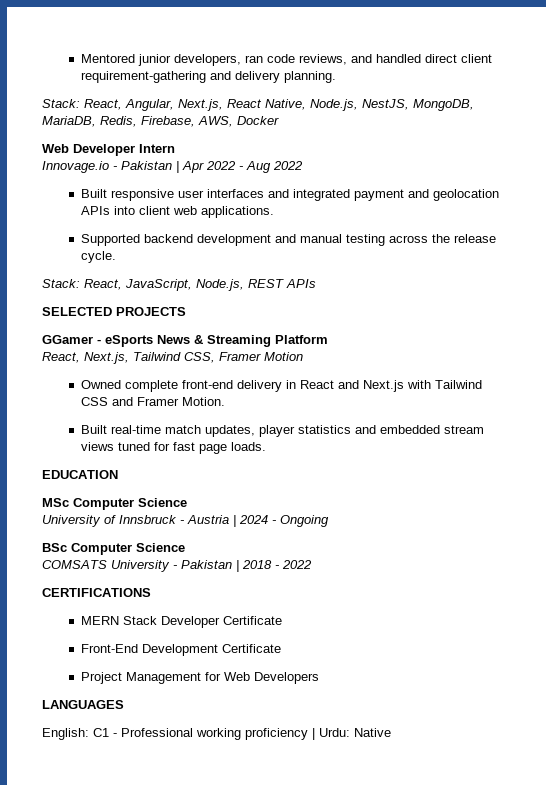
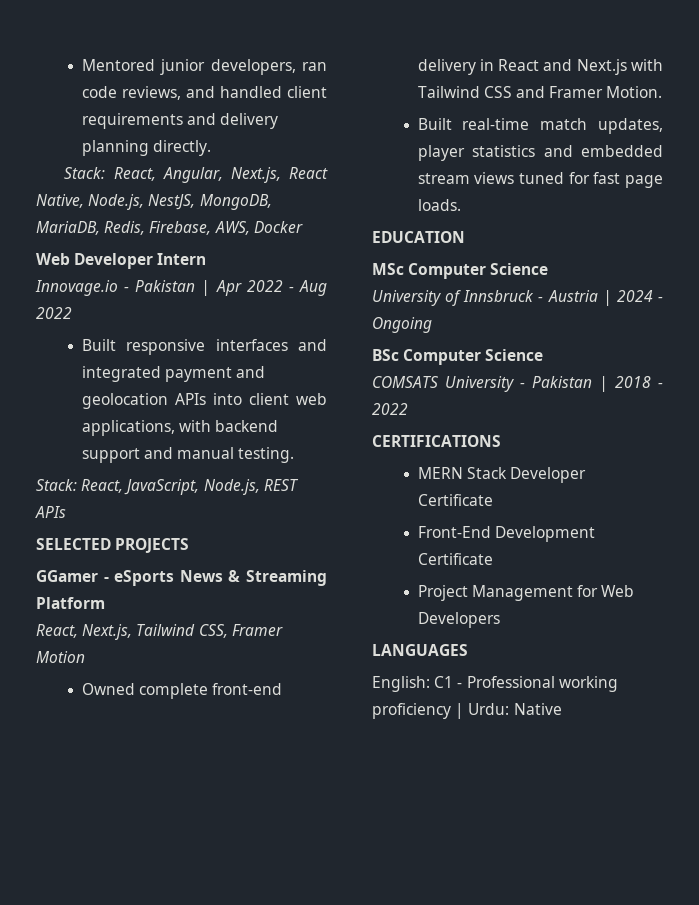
[424,54,492,63] [80,71,336,83] direct client requirement-gathering and delivery planning. -> [287,86,327,98] [81,113,278,129] [81,140,211,156] client requirements and delivery planning directly.
[177,190,204,198] user -> (205, 347) none
[200,206,274,218] [80,234,496,246] [80,251,116,263] applications. // Supported backend development and manual testing across the release cycle. -> [81,420,278,436] [81,447,295,463] applications, with backend support and manual testing.

